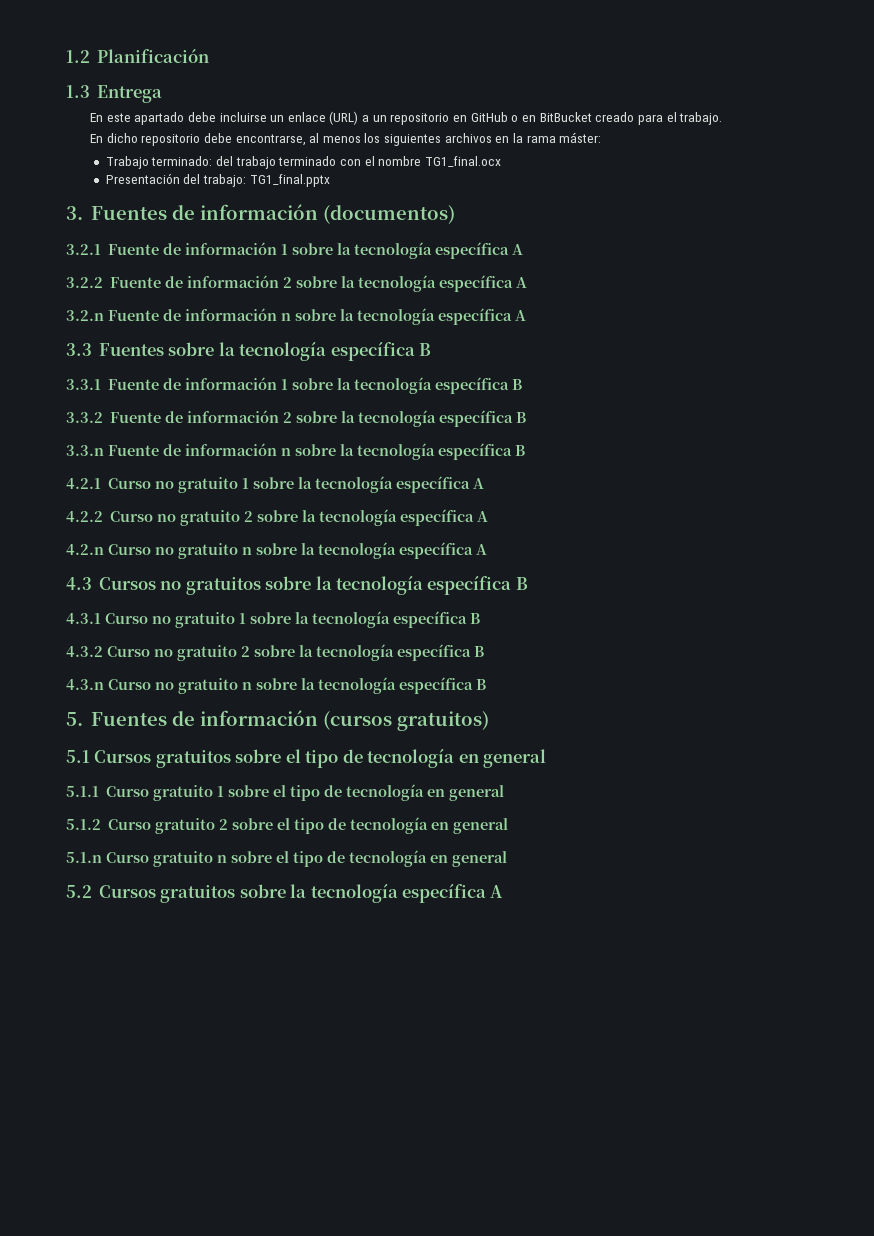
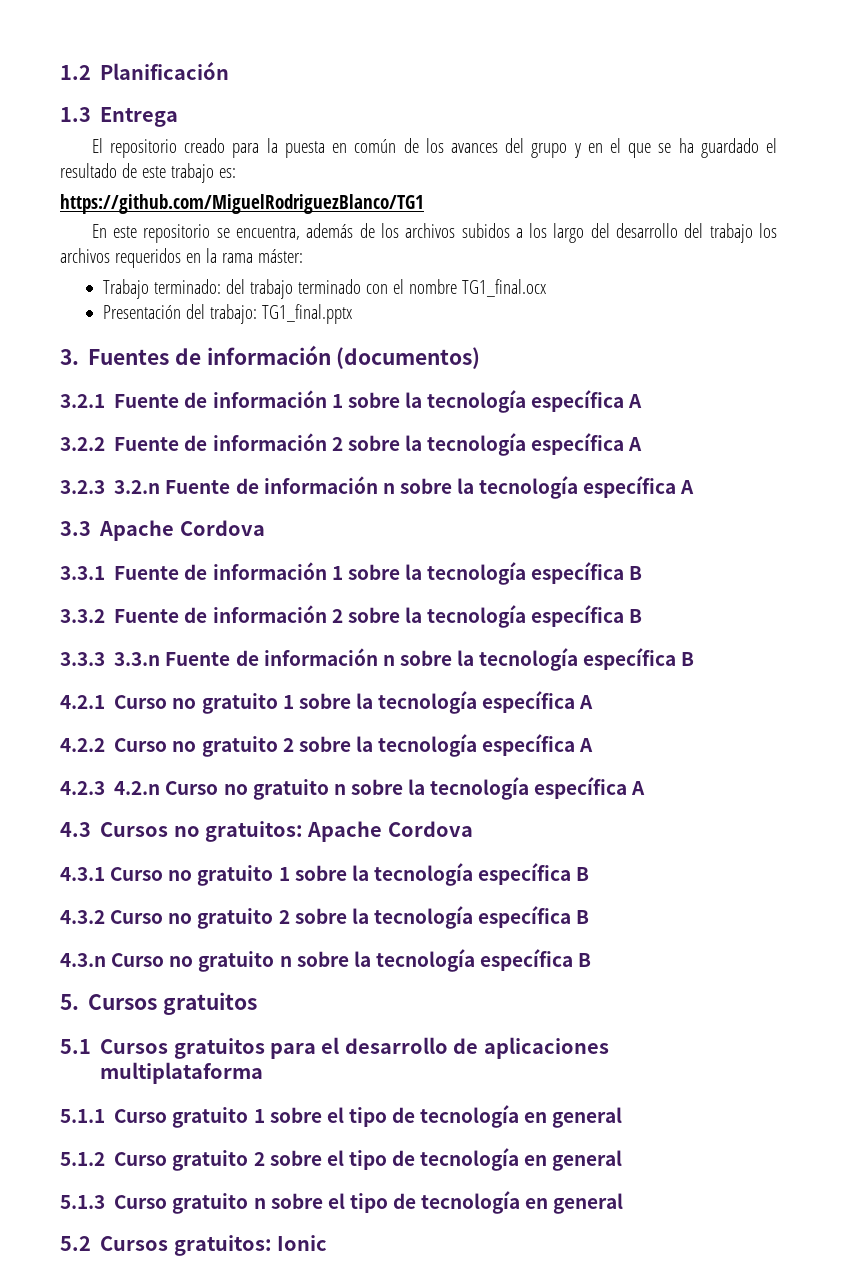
[89,111,723,125] [89,133,492,146] En este apartado debe incluirse un enlace (URL) a un repositorio en GitHub o en BitBucket creado para el trabajo. // En dicho repositorio debe encontrarse, al menos los siguientes archivos -> [91,138,778,158] [60,163,236,183] [60,194,424,214] [91,223,778,243] [60,248,181,268] El repositorio creado para la puesta en común de los avances del grupo y en el que se ha guardado el resultado de este trabajo es: // https://github.com/MiguelRodriguezBlanco/TG1 // En este repositorio se encuentra, además de los archivos subidos a los largo del desarrollo del trabajo los archivos requeridos
(527, 282) none -> [60,480,105,494] 3.2.3
[98,341,432,361] Fuentes sobre la tecnología específica B -> [99,520,265,541] Apache Cordova
(526, 417) none -> [60,652,105,666] 3.3.3
(488, 516) none -> [60,781,105,795] 4.2.3
[185,575,528,595] gratuitos sobre la tecnología específica B -> [205,821,473,842] gratuitos: Apache Cordova
[90,710,489,731] [66,748,547,768] Fuentes de información (cursos gratuitos) // 5.1 Cursos gratuitos sobre el tipo de tecnología en general -> [88,992,257,1015] [60,1037,609,1059] [100,1062,264,1084] Cursos gratuitos // 5.1 Cursos gratuitos para el desarrollo de aplicaciones multiplataforma
[66,852,102,863] 5.1.n -> [60,1195,105,1209] 5.1.3
[160,883,504,903] gratuitos sobre la tecnología específica A -> [173,1235,328,1256] gratuitos: Ionic

